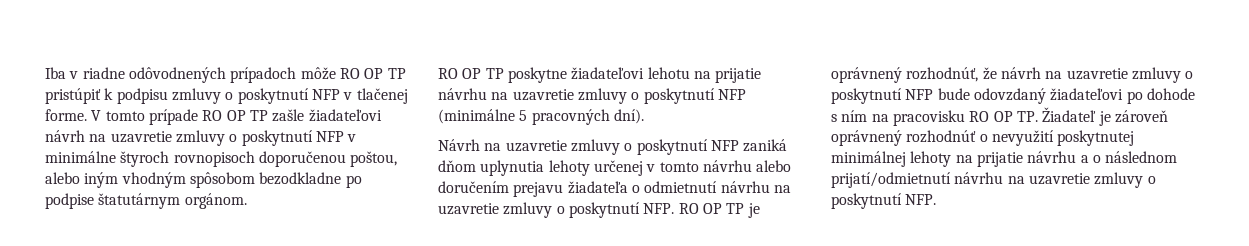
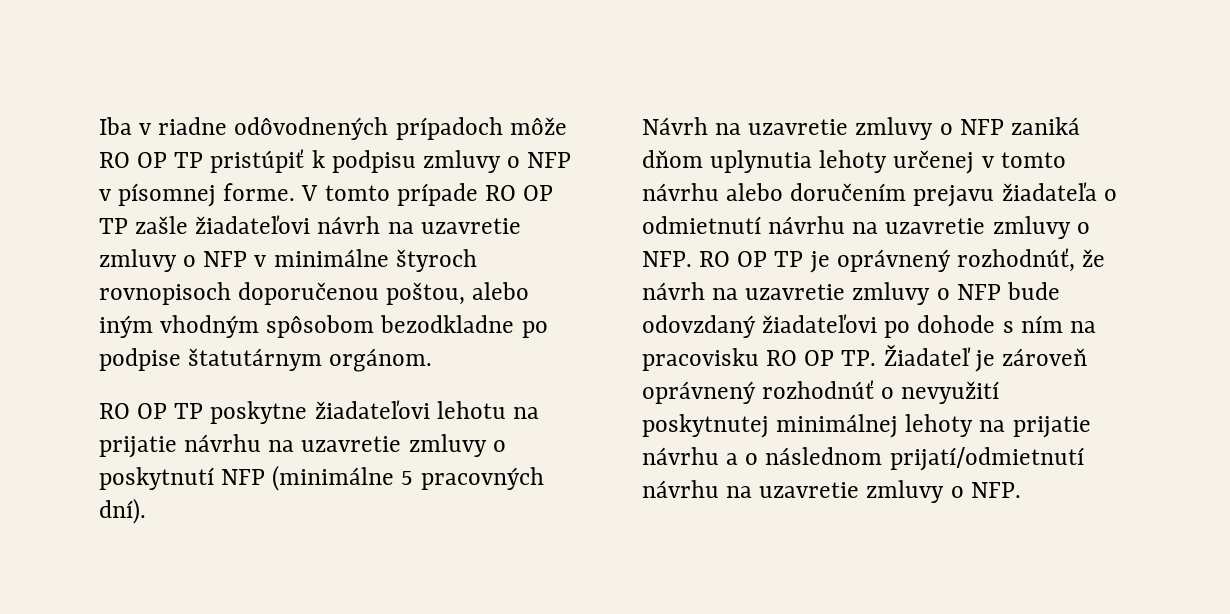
[237,88,408,104] poskytnutí NFP v tlačenej -> [527,152,572,168] [99,183,217,207] NFP v písomnej
[241,130,313,146] poskytnutí -> (197, 261) none
[636,139,708,155] poskytnutí -> (953, 129) none
[568,202,640,218] poskytnutí -> (1090, 228) none
[831,88,902,104] poskytnutí -> (950, 294) none
[831,193,902,209] poskytnutí -> (964, 492) none

